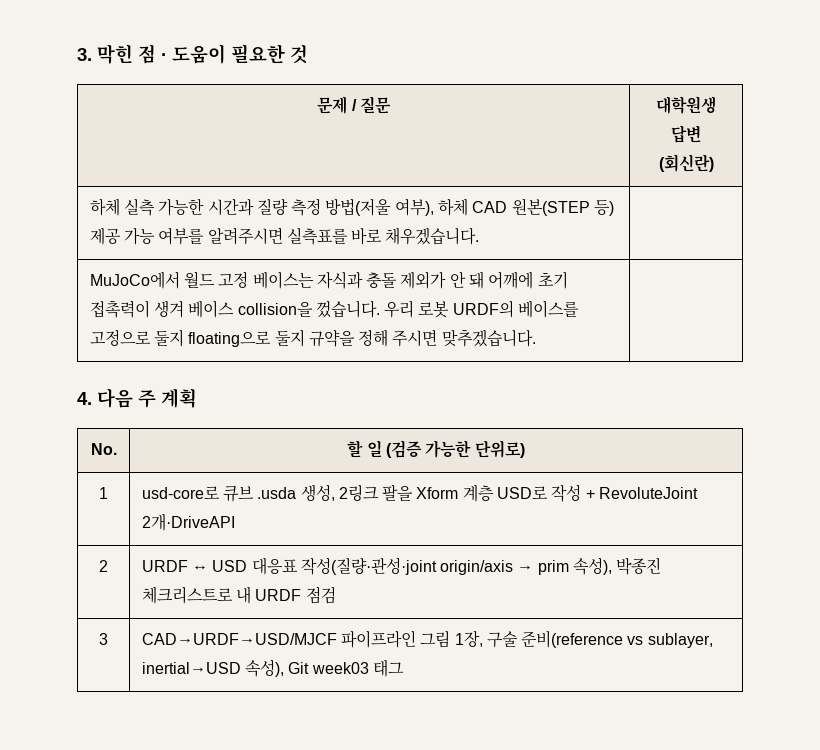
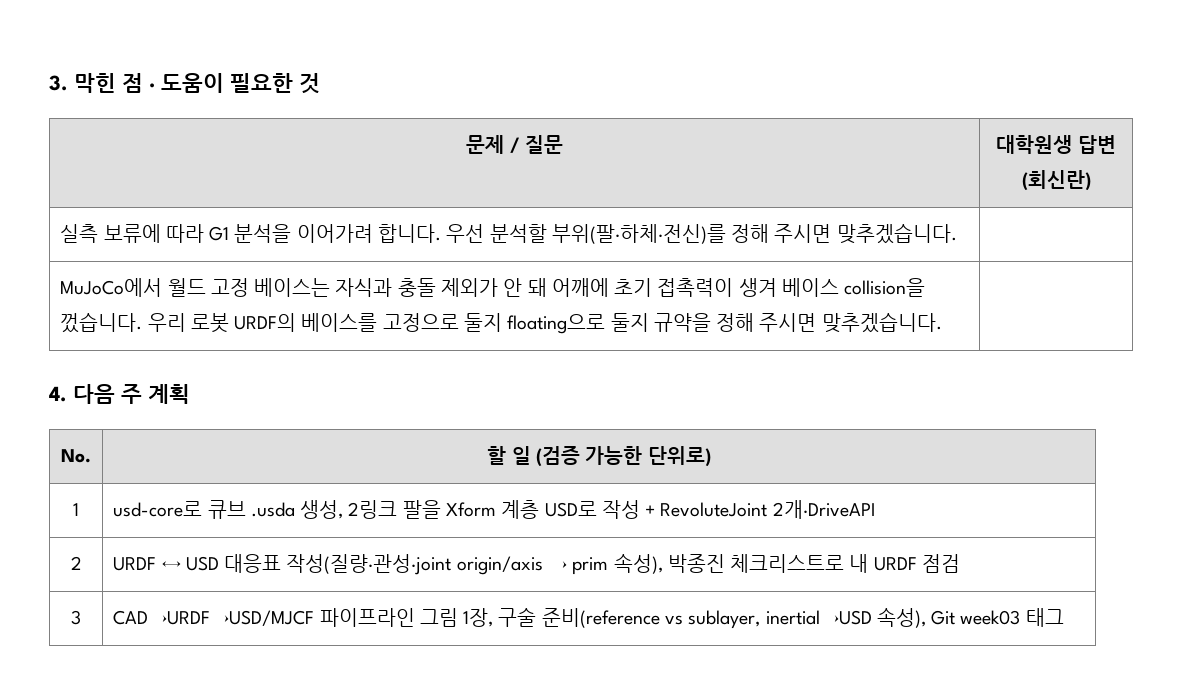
[89,198,615,216] [89,227,480,245] 하체 실측 가능한 시간과 질량 측정 방법(저울 여부), 하체 CAD 원본(STEP 등) 제공 가능 여부를 알려주시면 실측표를 바로 채우겠습니다. -> [60,223,957,244] 실측 보류에 따라 G1 분석을 이어가려 합니다. 우선 분석할 부위(팔·하체·전신)를 정해 주시면 맞추겠습니다.

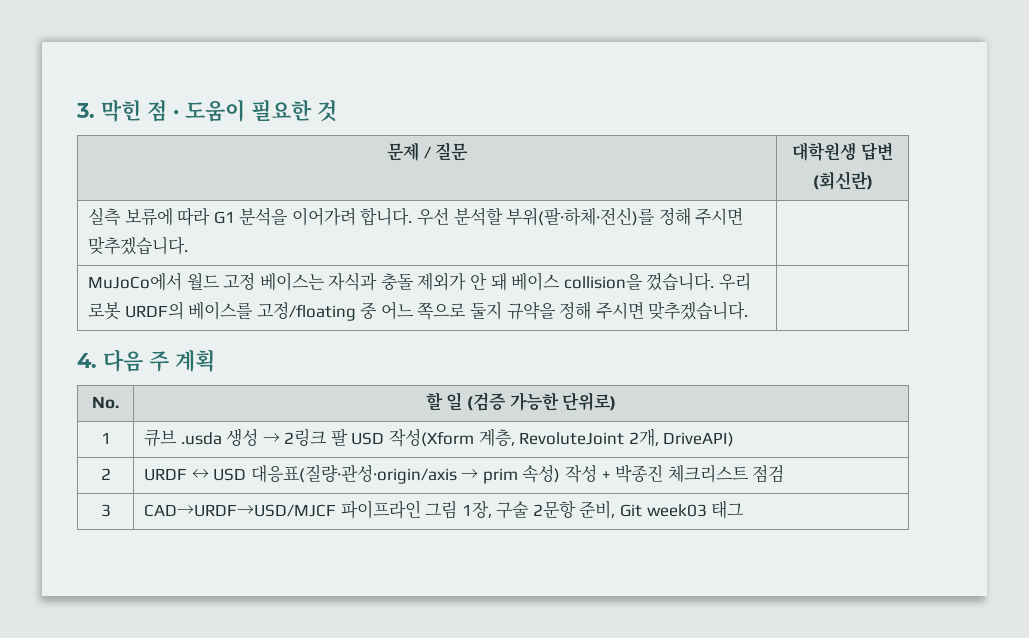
[551,278,777,297] 어깨에 초기 접촉력이 생겨 -> (507, 282) none
[382,313,606,334] 고정으로 둘지 floating으로 -> [256,301,467,321] 고정/floating 중 어느 쪽으로
[113,501,203,517] usd-core로 -> (111, 438) none
[300,500,875,519] [70,556,82,570] [113,553,917,575] 생성, 2링크 팔을 Xform 계층 USD로 작성 + RevoluteJoint 2개·DriveAPI // 2 | URDF ↔ USD 대응표 작성(질량·관성·joint origin/axis → prim 속성), 박종진 체크리스트로 내 URDF -> [226,428,735,447] [100,468,111,480] [143,464,749,484] 생성 → 2링크 팔 USD 작성(Xform 계층, RevoluteJoint 2개, DriveAPI) // 2 | URDF ↔ USD 대응표(질량·관성·origin/axis → prim 속성) 작성 + 박종진 체크리스트
[541,607,926,629] 준비(reference vs sublayer, inertial→USD 속성), -> [532,500,616,519] 2문항 준비,

